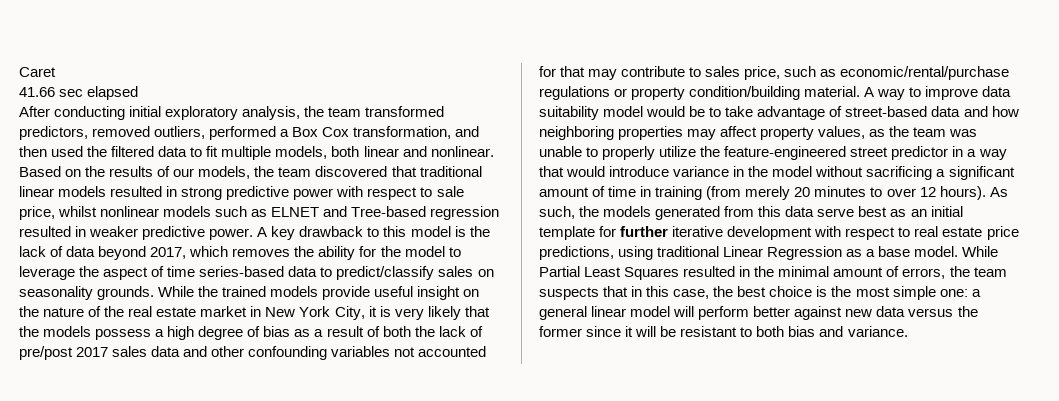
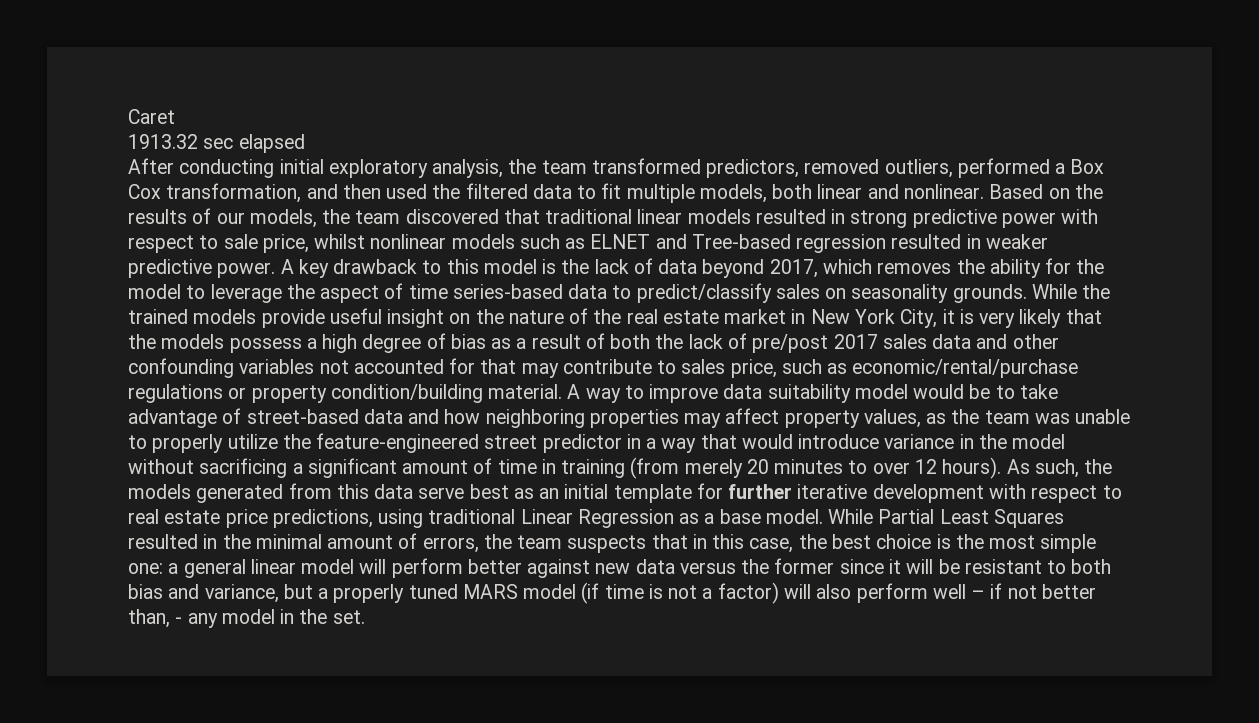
[19,87,55,97] 41.66 -> [128,134,198,149] 1913.32
[847,326,908,337] variance. -> [204,582,1096,604] [128,609,365,628] variance, but a properly tuned MARS model (if time is not a factor) will also perform well – if not better than, - any model in the set.

